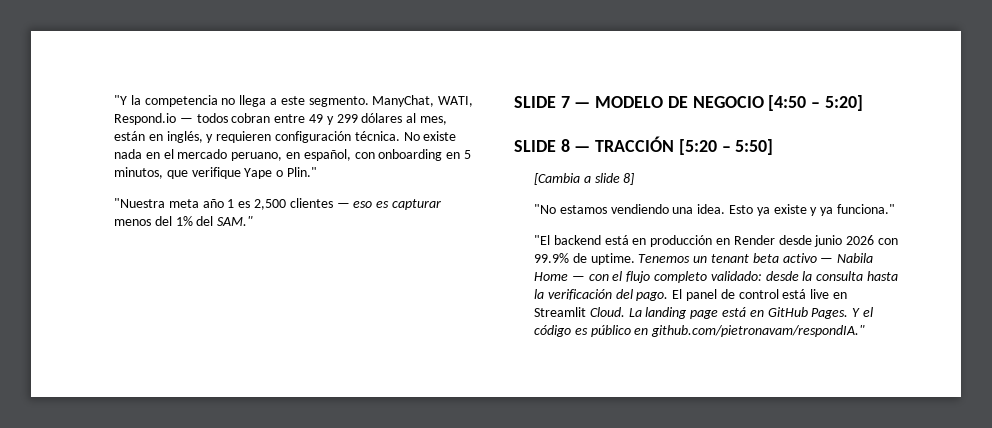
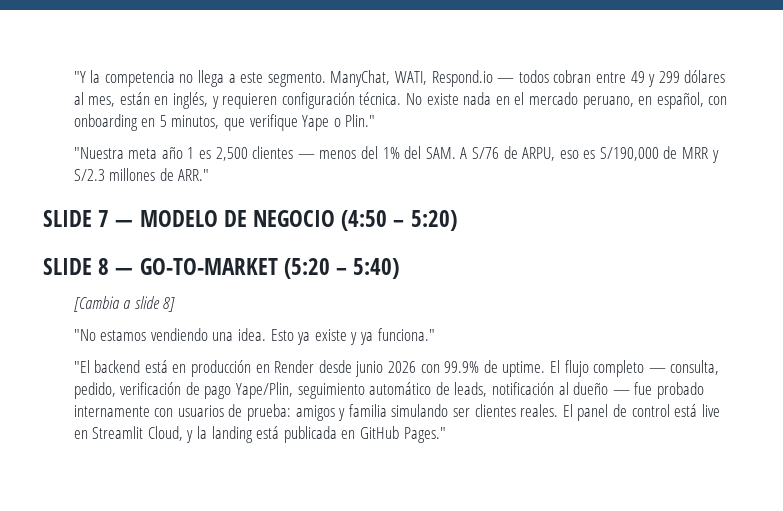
[353,199,441,210] eso es capturar -> (315, 156) none
[217,216,254,226] SAM." -> [425,146,719,163] [73,168,210,181] SAM. A S/76 de ARPU, eso es S/190,000 de MRR y S/2.3 millones de ARR."
[768,95,863,111] [4:50 – 5:20] -> [341,210,457,231] (4:50 – 5:20)
[595,136,774,155] TRACCIÓN [5:20 – 5:50] -> [139,258,400,279] GO-TO-MARKET (5:20 – 5:40)
[638,253,874,263] [534,271,898,283] [534,289,669,301] Tenemos un tenant beta activo — Nabila Home — con el flujo completo validado: desde la consulta hasta la verificación del pago. -> [549,360,720,377] [73,382,704,399] [73,404,559,421] El flujo completo — consulta, pedido, verificación de pago Yape/Plin, seguimiento automático de leads, notificación al dueño — fue probado internamente con usuarios de prueba: amigos y familia simulando ser clientes reales.
[589,307,873,319] [534,325,866,337] Cloud. La landing page está en GitHub Pages. Y el código es público en github.com/pietronavam/respondIA." -> [147,426,446,443] Cloud, y la landing está publicada en GitHub Pages."

